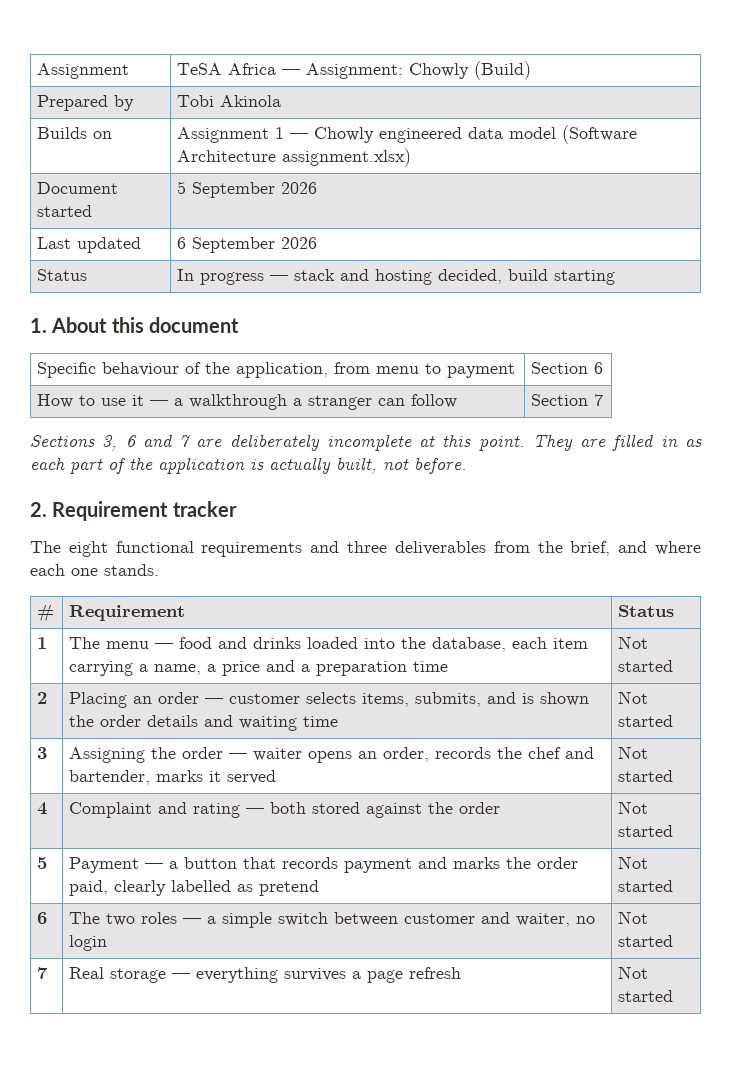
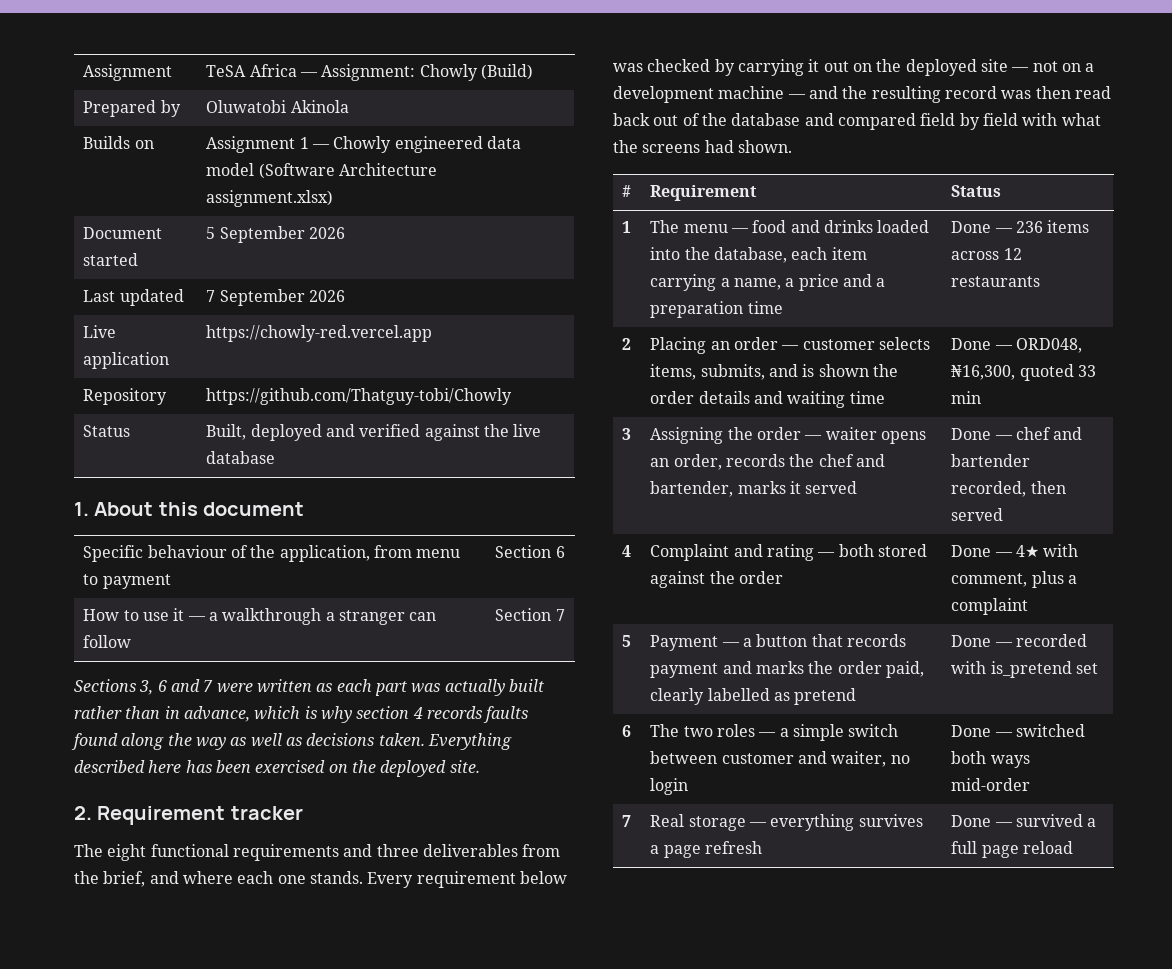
[177,95,215,107] Tobi -> [206,100,287,113] Oluwatobi
[177,237,318,253] [37,269,88,281] [177,269,616,285] 6 September 2026 // Status | In progress — stack and hosting decided, build starting -> [206,289,346,306] [83,325,117,338] [83,352,170,369] [206,325,433,342] [83,388,168,405] [206,388,513,405] [83,425,131,437] [206,424,542,441] [206,451,276,464] 7 September 2026 // Live application | https://chowly-red.vercel.app // Repository | https://github.com/Thatguy-tobi/Chowly // Status | Built, deployed and verified against the live database
[196,434,702,451] [30,457,467,474] are deliberately incomplete at this point. They are filled in as each part of the application is actually built, not before. -> [216,679,544,696] [74,706,529,723] [71,733,512,750] [74,760,480,777] were written as each part was actually built rather than in advance, which is why section 4 records faults found along the way as well as decisions taken. Everything described here has been exercised on the deployed site.
(159, 570) none -> [367,871,567,888] [613,59,1095,76] [613,86,1111,103] [613,113,1101,130] [613,140,792,153] Every requirement below was checked by carrying it out on the deployed site — not on a development machine — and the resulting record was then read back out of the database and compared field by field with what the screens had shown.
[618,636,649,649] [618,660,674,672] Not started -> [951,220,1090,233] [951,248,1022,260] [951,276,1041,287] Done — 236 items across 12 restaurants
[618,691,649,704] [618,715,674,727] Not started -> [951,338,1083,353] [951,364,1097,381] [951,391,982,404] Done — ORD048, ₦16,300, quoted 33 min
[618,746,649,759] [618,770,674,782] Not started -> [951,427,1083,440] [951,454,1031,467] [951,481,1066,497] [951,508,1004,521] Done — chef and bartender recorded, then served
[618,801,649,814] [618,825,674,837] Not started -> [951,544,1079,558] [951,571,1078,588] [951,598,1029,615] Done — 4★ with comment, plus a complaint
[618,856,649,869] [618,880,674,892] Not started -> [951,634,1088,647] [951,661,1099,678] Done — recorded with is_pretend set
[618,911,649,924] [618,935,674,947] Not started -> [951,724,1086,737] [951,751,1030,768] [951,778,1031,791] Done — switched both ways mid-order
[618,966,649,979] [618,990,674,1002] Not started -> [951,814,1097,827] [951,841,1074,858] Done — survived a full page reload

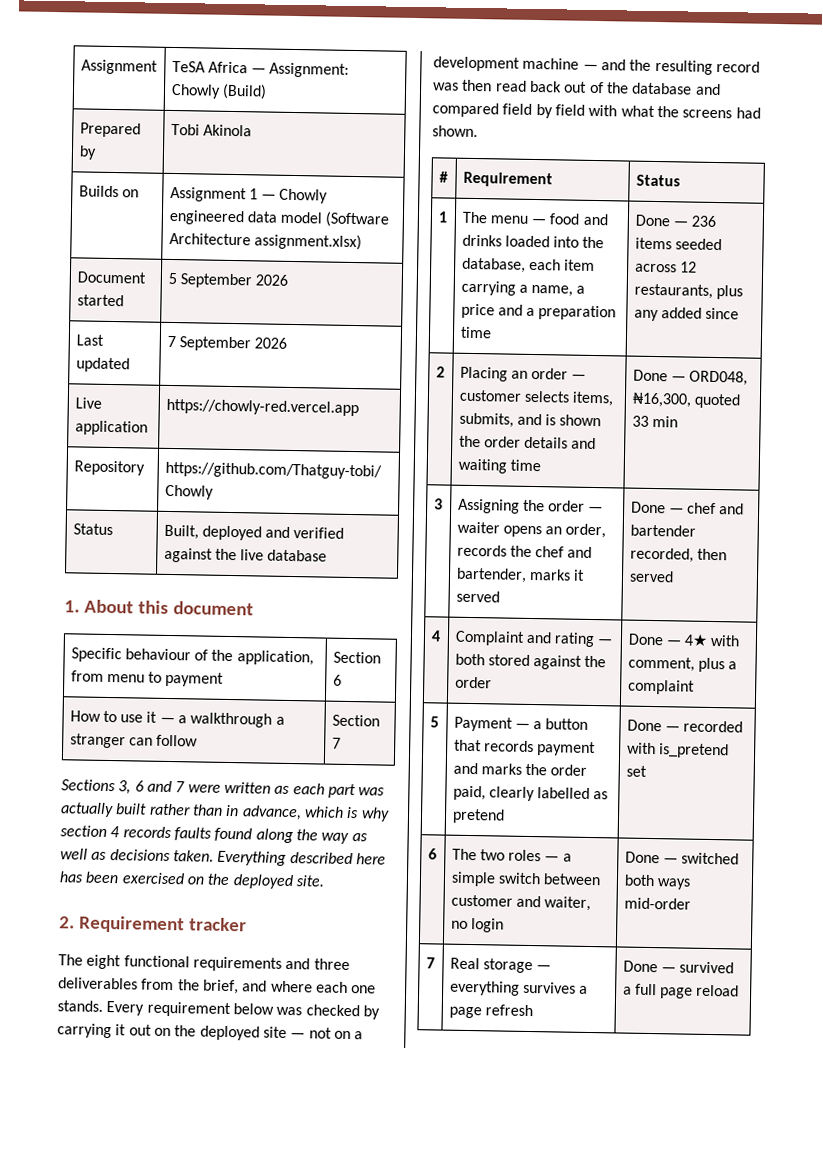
[206,100,287,113] Oluwatobi -> [170,123,200,136] Tobi
(1090, 226) none -> [674,238,722,251] seeded
[951,276,1041,287] restaurants -> [633,283,743,300] [633,307,740,322] restaurants, plus any added since

